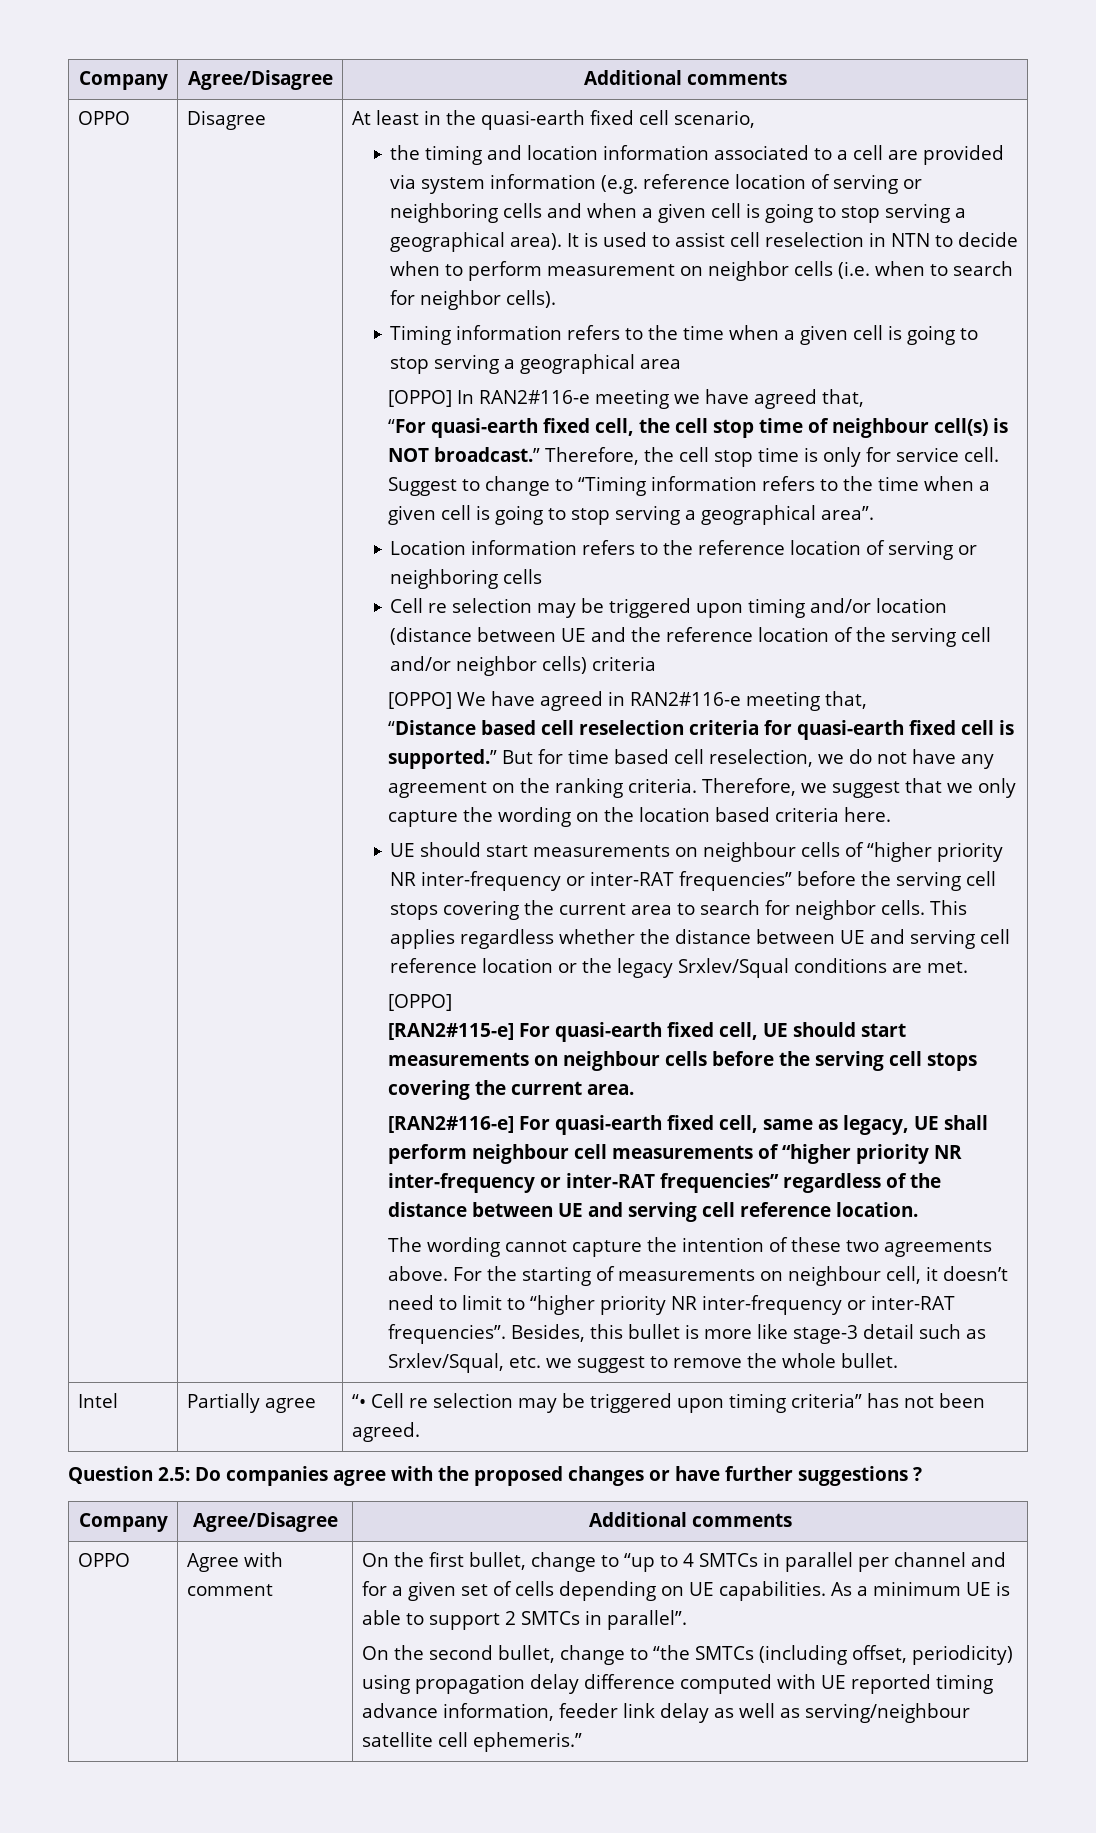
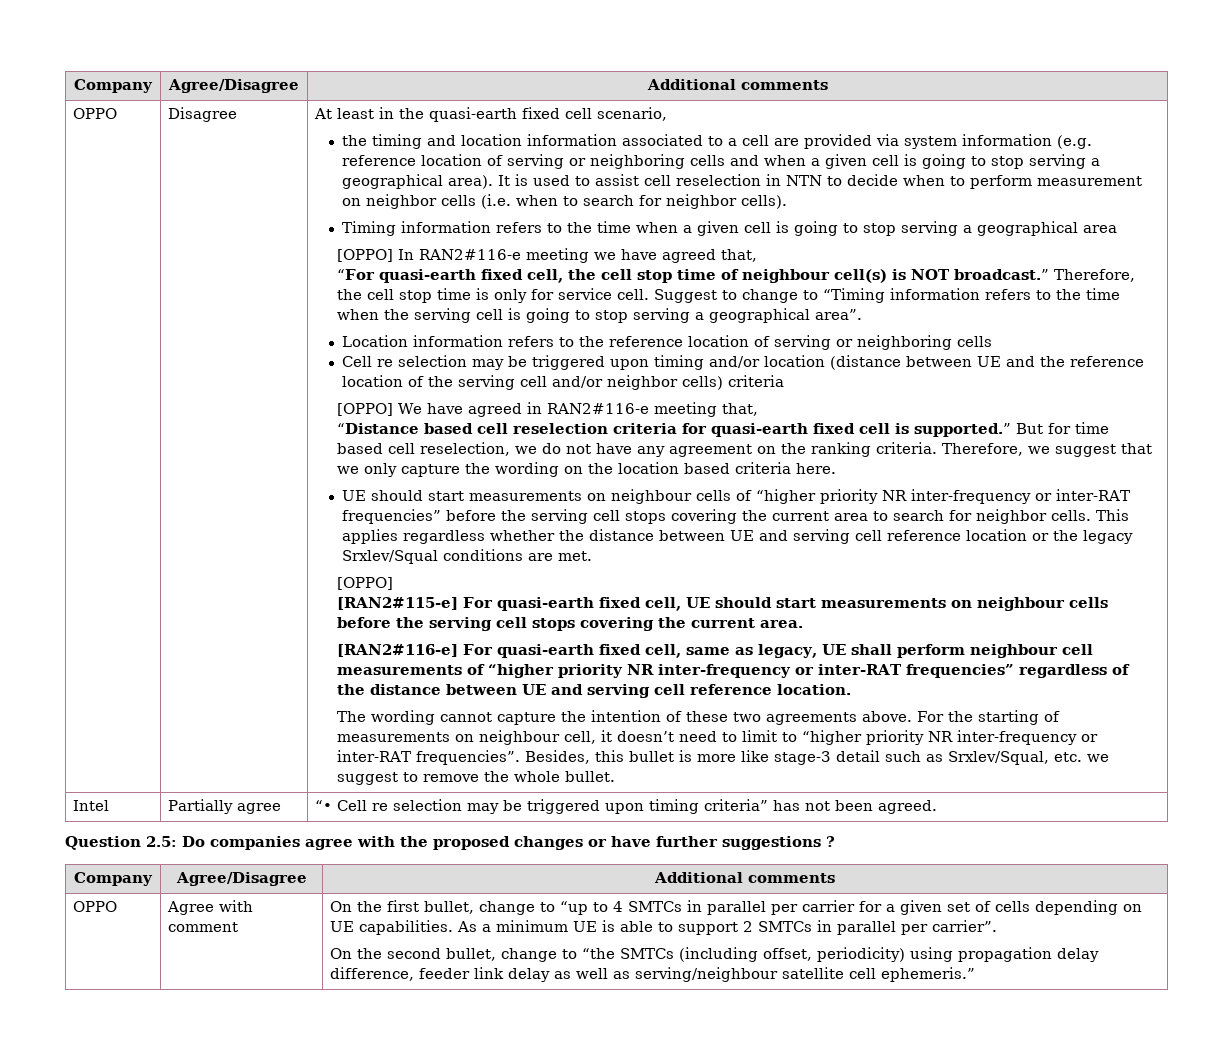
[979,481,991,491] [388,505,437,525] a given -> [383,308,471,323] the serving
[893,1552,1006,1567] channel and -> [802,900,856,912] carrier
[606,1610,687,1630] parallel”. -> [837,920,998,935] parallel per carrier”.
[583,1674,993,1694] [361,1703,554,1721] difference computed with UE reported timing advance information, -> [330,967,415,981] difference,

